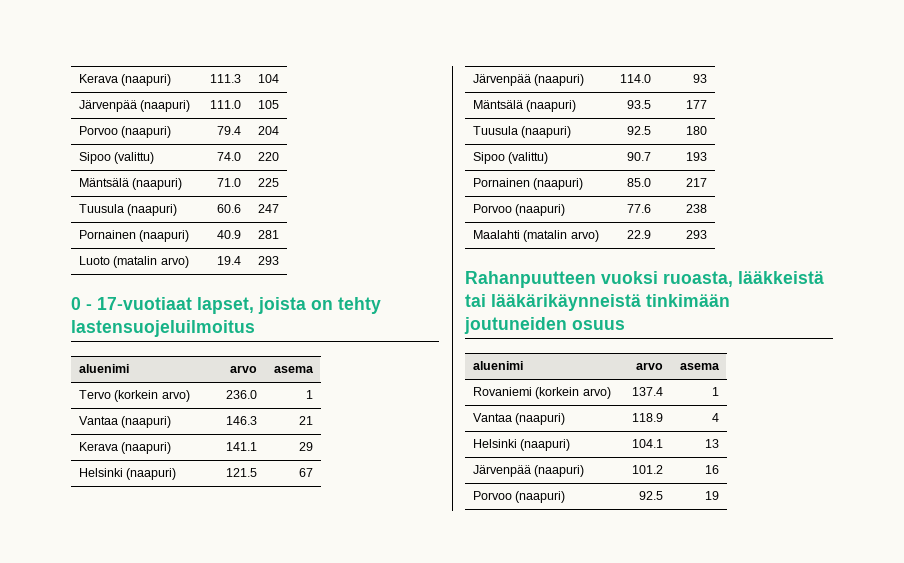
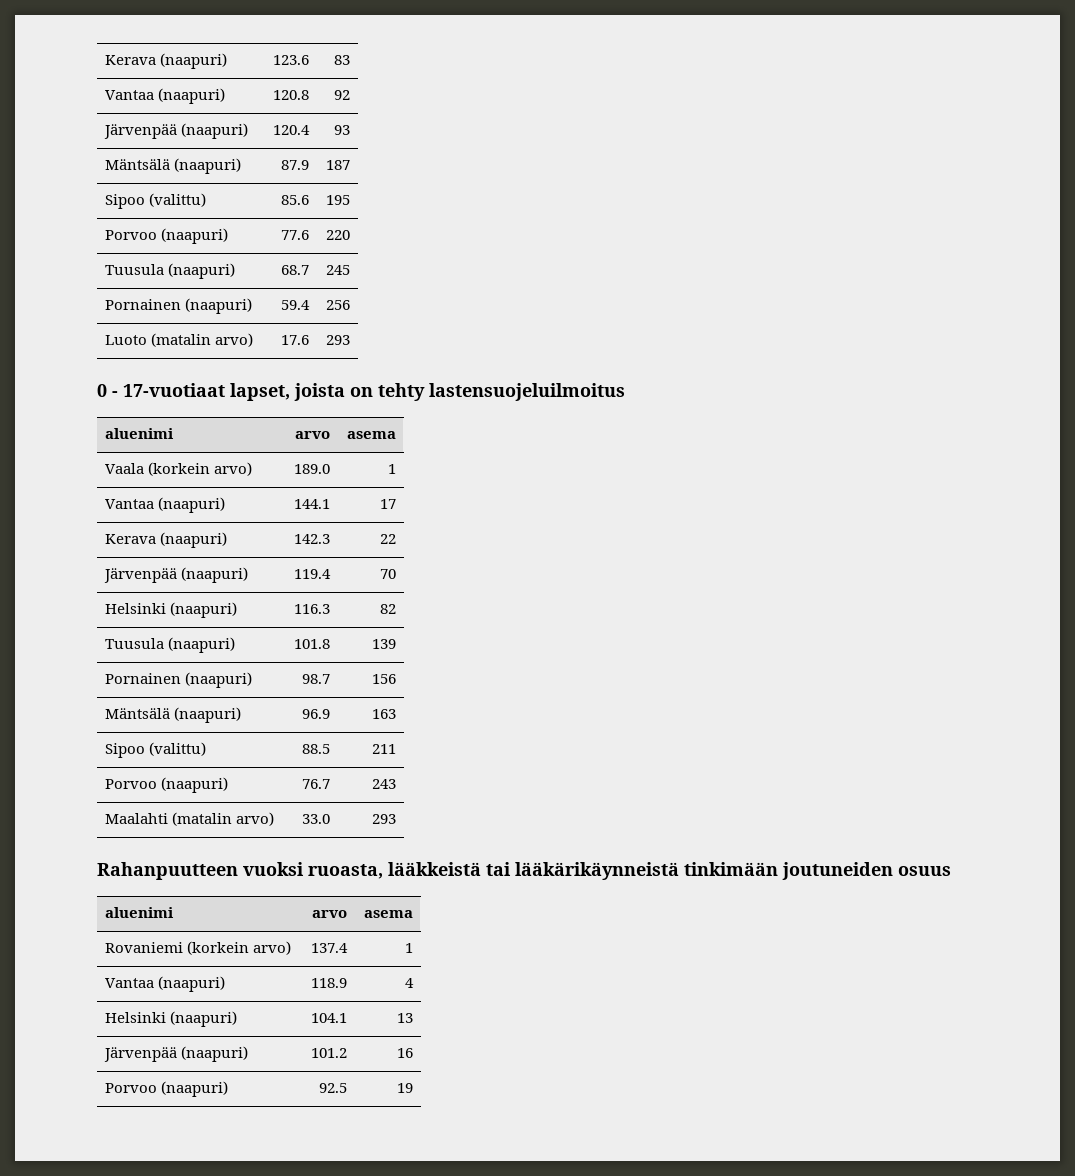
[79,74,172,86] [209,74,241,83] [257,74,279,83] [79,100,191,112] [209,100,241,109] [257,100,279,109] [79,126,172,138] [216,126,241,135] [257,126,279,135] [79,152,155,164] [216,152,241,161] [257,152,279,161] [79,178,183,190] [216,178,241,187] [257,178,279,187] [79,204,178,216] [216,204,241,213] [257,204,279,213] [79,230,190,242] [216,230,241,239] [257,230,279,239] Kerava (naapuri) | 111.3 | 104 // Järvenpää (naapuri) | 111.0 | 105 // Porvoo (naapuri) | 79.4 | 204 // Sipoo (valittu) | 74.0 | 220 // Mäntsälä (naapuri) | 71.0 | 225 // Tuusula (naapuri) | 60.6 | 247 // Pornainen (naapuri) | 40.9 | 281 -> [104,53,227,69] [273,55,310,65] [334,55,351,65] [104,88,225,104] [273,90,310,100] [334,90,351,100] [103,123,248,139] [273,125,311,135] [334,125,351,135] [104,158,241,174] [281,160,310,170] [326,160,351,170] [104,193,206,209] [281,195,310,205] [326,195,351,205] [104,228,228,244] [281,230,310,240] [326,230,351,240] [104,263,235,279] [281,265,310,275] [326,265,351,275] [104,298,252,314] [281,300,311,310] [326,300,351,310] Kerava (naapuri) | 123.6 | 83 // Vantaa (naapuri) | 120.8 | 92 // Järvenpää (naapuri) | 120.4 | 93 // Mäntsälä (naapuri) | 87.9 | 187 // Sipoo (valittu) | 85.6 | 195 // Porvoo (naapuri) | 77.6 | 220 // Tuusula (naapuri) | 68.7 | 245 // Pornainen (naapuri) | 59.4 | 256
[216,256,241,265] 19.4 -> [281,335,310,345] 17.6
[79,390,190,402] [225,390,257,399] [305,390,313,399] [79,416,172,428] [225,416,257,425] [298,416,313,425] [79,442,172,454] [225,442,257,451] [298,442,313,451] [79,468,177,480] [225,468,257,477] [298,468,313,477] [473,74,585,86] [619,74,651,83] [692,74,707,83] [473,100,577,112] [626,100,651,109] [685,100,707,109] [473,126,572,138] [626,126,651,135] [685,126,707,135] [473,152,549,164] [626,152,651,161] [685,152,707,161] [473,178,584,190] [626,178,651,187] [685,178,707,187] [473,204,566,216] [626,204,651,213] [685,204,707,213] Tervo (korkein arvo) | 236.0 | 1 // Vantaa (naapuri) | 146.3 | 21 // Kerava (naapuri) | 141.1 | 29 // Helsinki (naapuri) | 121.5 | 67 // Järvenpää (naapuri) | 114.0 | 93 // Mäntsälä (naapuri) | 93.5 | 177 // Tuusula (naapuri) | 92.5 | 180 // Sipoo (valittu) | 90.7 | 193 // Pornainen (naapuri) | 85.0 | 217 // Porvoo (naapuri) | 77.6 | 238 -> [104,462,252,476] [294,464,331,474] [388,464,397,474] [104,497,225,513] [294,499,331,509] [380,499,397,509] [104,532,227,548] [294,534,331,544] [380,534,397,544] [103,567,248,583] [294,569,332,579] [380,569,397,579] [104,602,237,618] [294,604,331,614] [380,604,397,614] [104,637,235,653] [294,639,331,649] [372,639,397,649] [104,672,252,688] [302,674,331,684] [372,674,397,684] [104,707,241,723] [302,709,331,719] [372,709,397,719] [104,742,206,758] [302,744,331,754] [372,744,397,754] [104,777,228,793] [302,779,331,789] [372,779,397,789] Vaala (korkein arvo) | 189.0 | 1 // Vantaa (naapuri) | 144.1 | 17 // Kerava (naapuri) | 142.3 | 22 // Järvenpää (naapuri) | 119.4 | 70 // Helsinki (naapuri) | 116.3 | 82 // Tuusula (naapuri) | 101.8 | 139 // Pornainen (naapuri) | 98.7 | 156 // Mäntsälä (naapuri) | 96.9 | 163 // Sipoo (valittu) | 88.5 | 211 // Porvoo (naapuri) | 76.7 | 243
[626,230,651,239] 22.9 -> [302,814,331,824] 33.0

